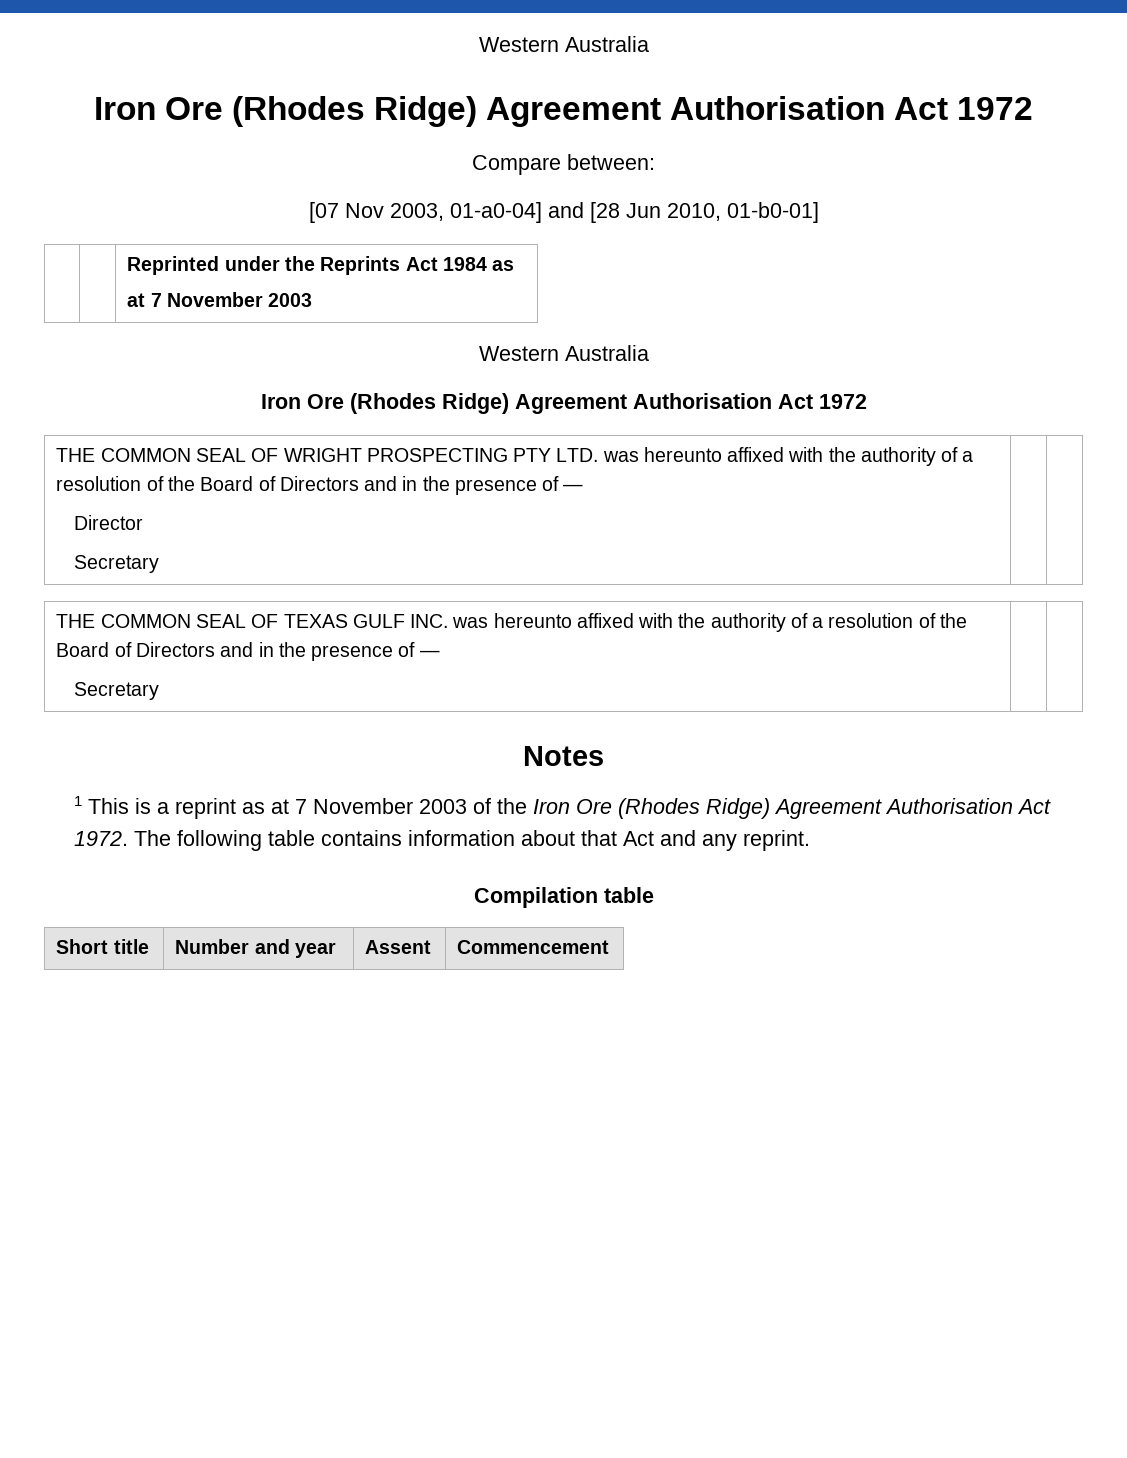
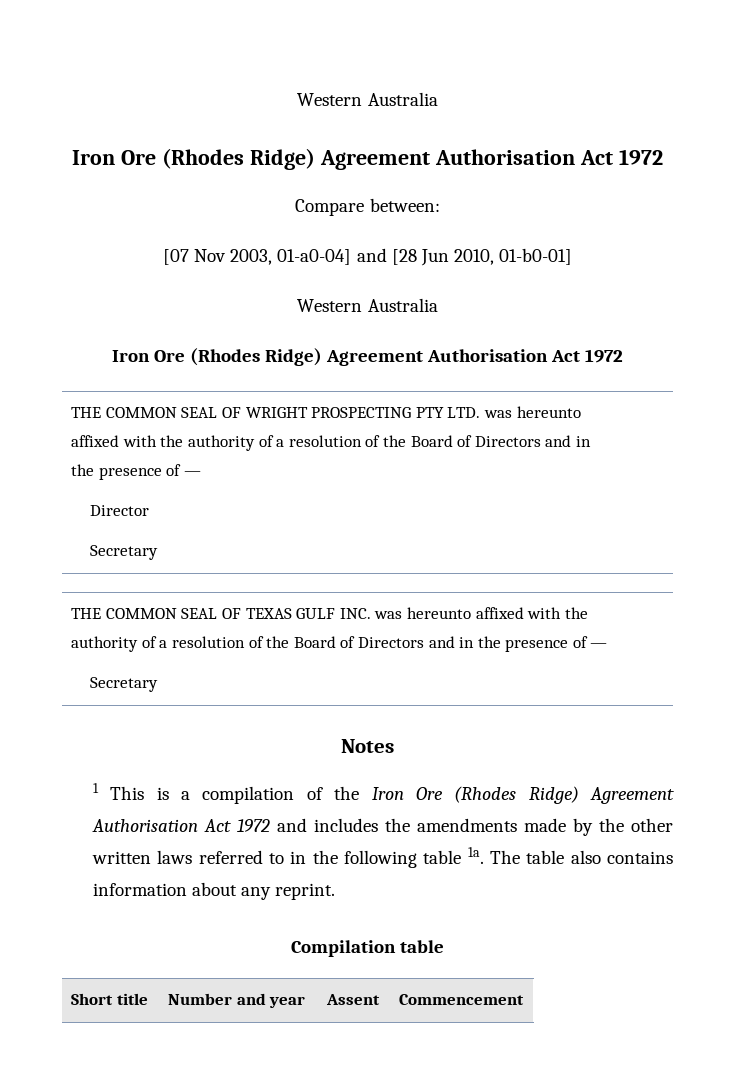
[127,256,515,275] [127,292,313,307] // | | Reprinted under the Reprints Act 1984 as // at 7 November 2003 -> (573, 256) none
[174,798,467,819] reprint as at 7 November 2003 -> [202,786,295,804] compilation
[73,830,696,851] 1972. The following table contains information about that Act and -> [236,818,673,836] [91,847,673,868] [92,882,238,896] 1972 and includes the amendments made by the other written laws referred to in the following table 1a. The table also contains information about

